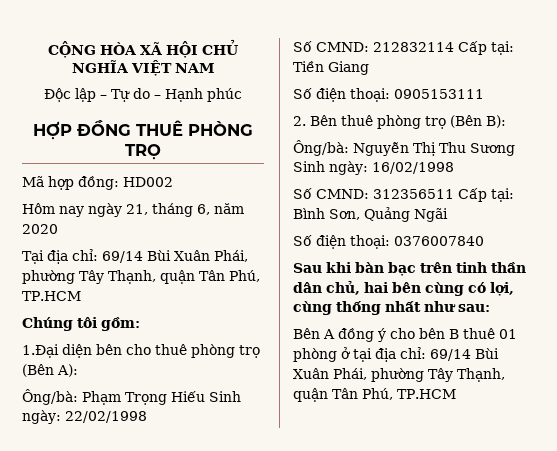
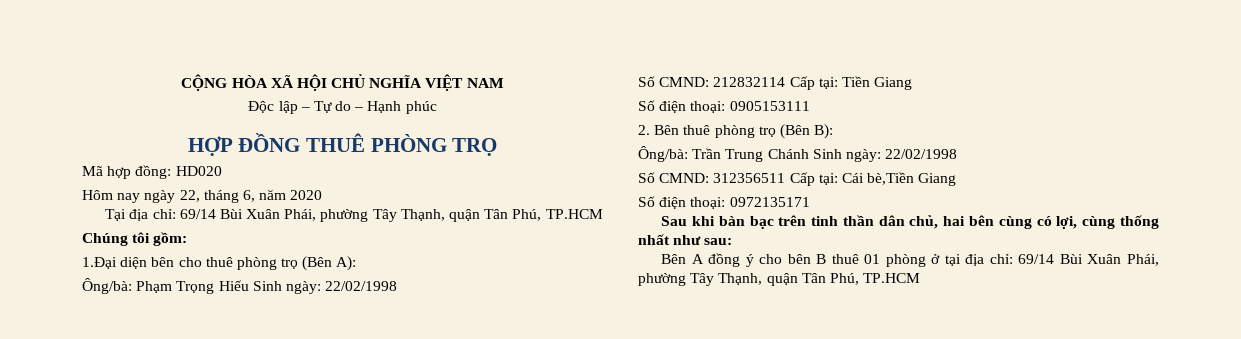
[123,177,173,187] HD002 -> [175,166,222,176] HD020
[126,204,148,215] 21, -> [179,190,200,202] 22,
[353,142,515,156] [293,161,454,175] Nguyễn Thị Thu Sương Sinh ngày: 16/02/1998 -> [692,148,958,162] Trần Trung Chánh Sinh ngày: 22/02/1998
[293,207,448,222] [293,235,484,249] Bình Sơn, Quảng Ngãi // Số điện thoại: 0376007840 -> [841,172,957,186] [638,196,810,209] Cái bè,Tiền Giang // Số điện thoại: 0972135171

